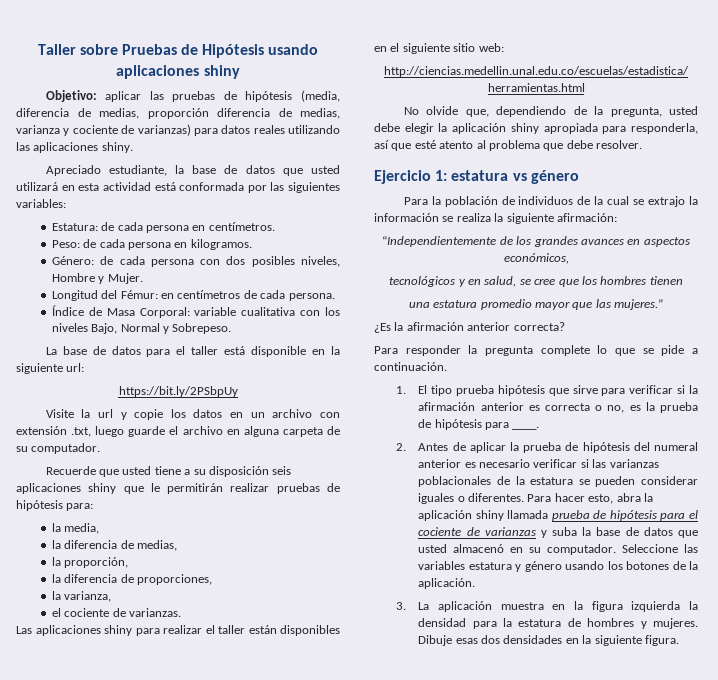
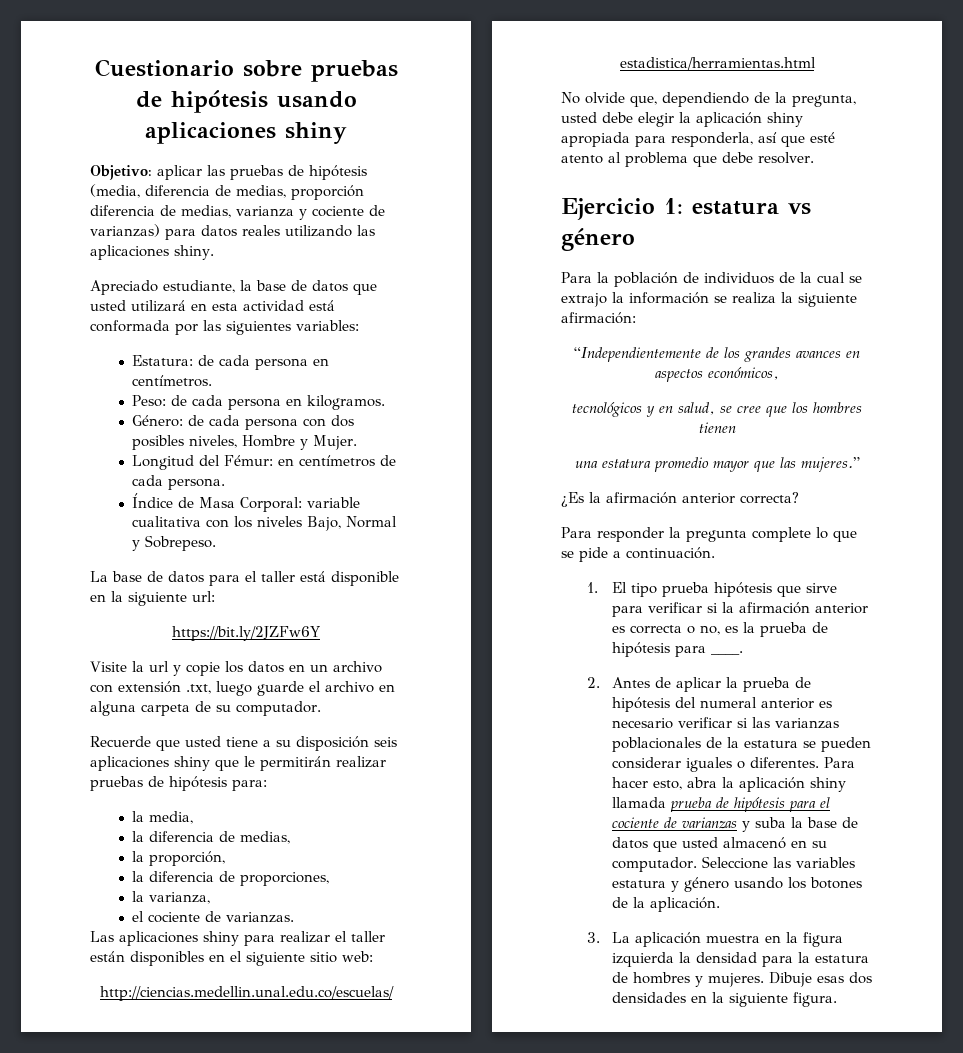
[37,44,265,58] Taller sobre Pruebas de Hipótesis -> [94,59,398,82] [135,90,268,113] Cuestionario sobre pruebas de hipótesis
[118,386,238,397] https://bit.ly/2PSbpUy -> [172,626,320,641] https://bit.ly/2JZFw6Y

